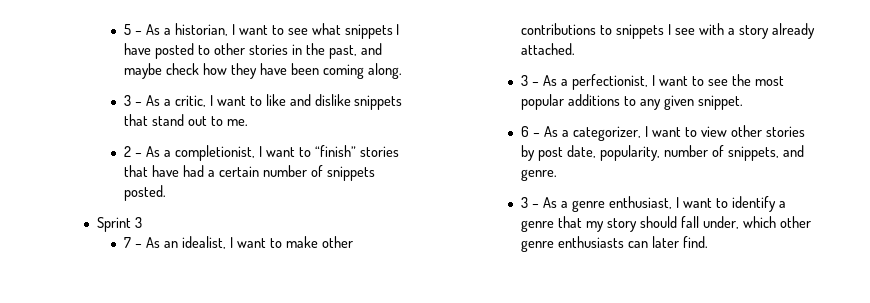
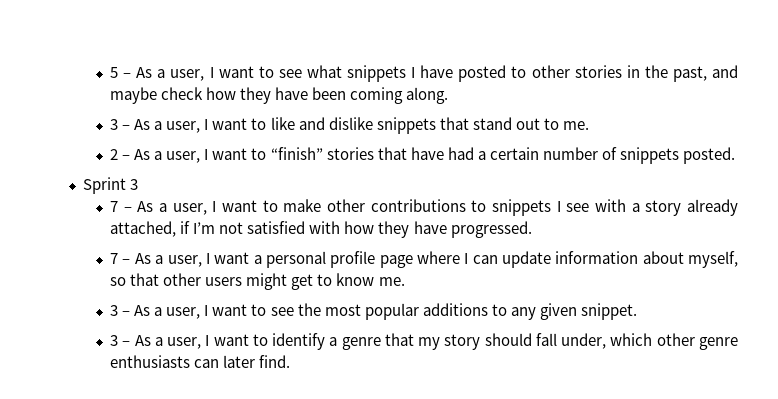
[175,23,229,36] historian, -> [170,69,205,81] user,
[175,95,207,107] critic, -> [166,121,201,133] user,
[175,145,256,161] completionist, -> [166,151,201,163] user,
[164,236,227,249] an idealist, -> [159,203,207,215] a user,
[521,43,576,55] [521,74,649,90] attached. // 3 – As a perfectionist, -> [110,221,532,238] [110,251,738,268] [110,273,405,290] [110,305,201,319] attached, if I’m not satisfied with how they have progressed. // 7 – As a user, I want a personal profile page where I can update information about myself, so that other users might get to know me. // 3 – As a user,
[521,125,805,141] [521,145,804,161] [521,169,558,181] [521,196,672,212] // 6 – As a categorizer, I want to view other stories by post date, popularity, number of snippets, and genre. // 3 – As a genre enthusiast, -> [110,335,202,349] // 3 – As a user,

